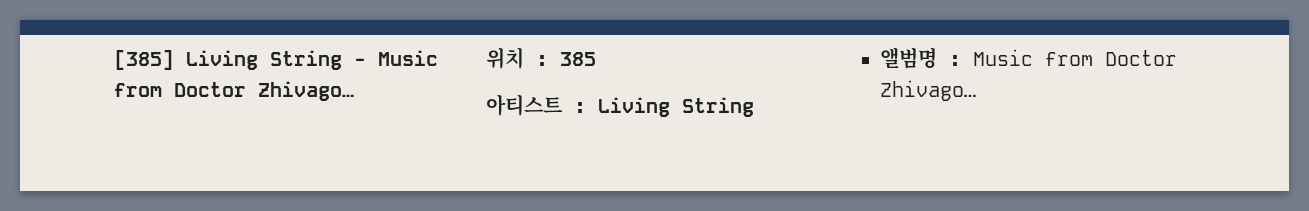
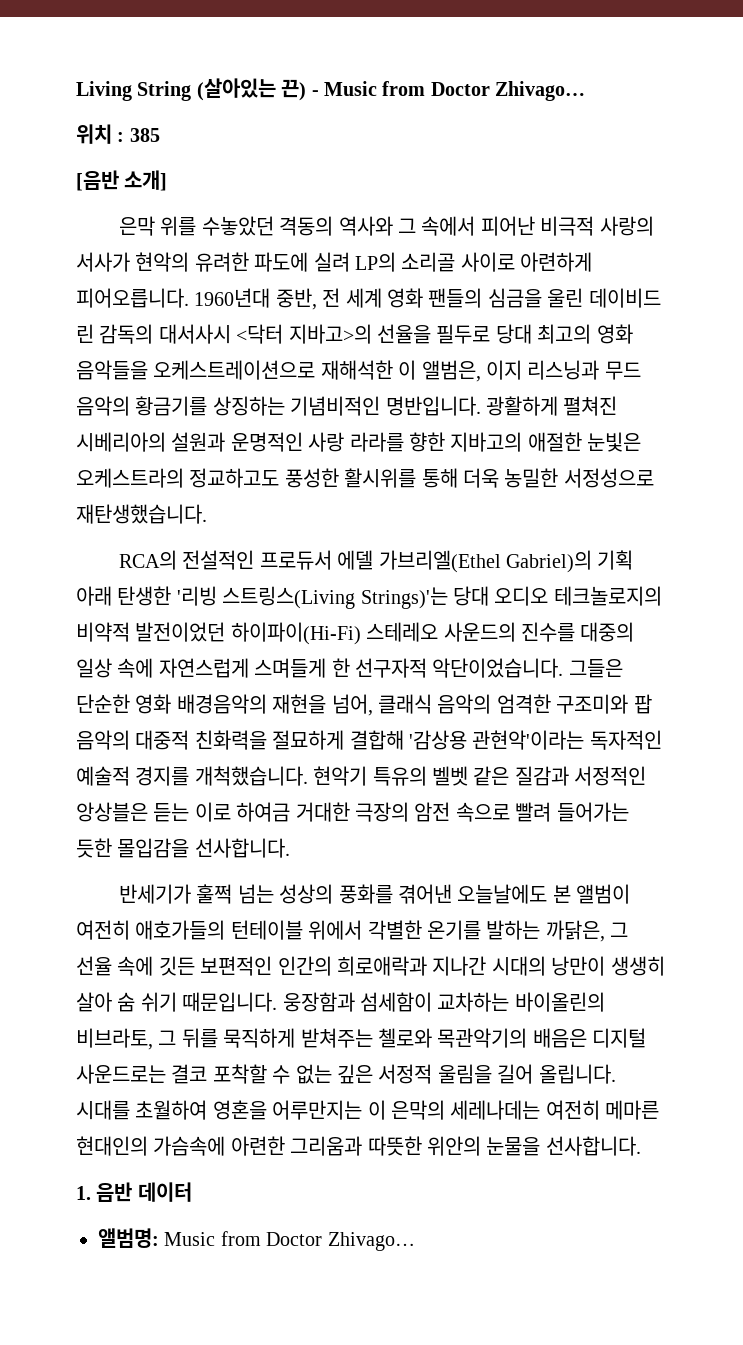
[114,50,342,70] [385] Living String -> [76,78,307,101] Living String (살아있는 끈)
[486,94,754,117] [880,47,961,69] 아티스트 : Living String // 앨범명 : -> [76,170,168,191] [119,216,654,236] [76,252,593,272] [76,288,661,310] [76,324,633,344] [76,360,641,382] [76,396,618,416] [76,432,642,452] [76,468,654,488] [76,504,207,524] [119,550,634,573] [76,586,662,609] [76,622,635,645] [76,658,623,678] [76,694,652,716] [76,730,662,750] [76,766,647,786] [76,802,629,822] [76,838,290,858] [119,884,631,904] [76,920,629,942] [76,956,665,976] [76,992,605,1012] [76,1028,647,1050] [76,1064,616,1084] [76,1100,660,1120] [76,1136,641,1156] [76,1182,192,1202] [98,1228,159,1248] [음반 소개] // 은막 위를 수놓았던 격동의 역사와 그 속에서 피어난 비극적 사랑의 서사가 현악의 유려한 파도에 실려 LP의 소리골 사이로 아련하게 피어오릅니다. 1960년대 중반, 전 세계 영화 팬들의 심금을 울린 데이비드 린 감독의 대서사시 <닥터 지바고>의 선율을 필두로 당대 최고의 영화 음악들을 오케스트레이션으로 재해석한 이 앨범은, 이지 리스닝과 무드 음악의 황금기를 상징하는 기념비적인 명반입니다. 광활하게 펼쳐진 시베리아의 설원과 운명적인 사랑 라라를 향한 지바고의 애절한 눈빛은 오케스트라의 정교하고도 풍성한 활시위를 통해 더욱 농밀한 서정성으로 재탄생했습니다. // RCA의 전설적인 프로듀서 에델 가브리엘(Ethel Gabriel)의 기획 아래 탄생한 '리빙 스트링스(Living Strings)'는 당대 오디오 테크놀로지의 비약적 발전이었던 하이파이(Hi-Fi) 스테레오 사운드의 진수를 대중의 일상 속에 자연스럽게 스며들게 한 선구자적 악단이었습니다. 그들은 단순한 영화 배경음악의 재현을 넘어, 클래식 음악의 엄격한 구조미와 팝 음악의 대중적 친화력을 절묘하게 결합해 '감상용 관현악'이라는 독자적인 예술적 경지를 개척했습니다. 현악기 특유의 벨벳 같은 질감과 서정적인 앙상블은 듣는 이로 하여금 거대한 극장의 암전 속으로 빨려 들어가는 듯한 몰입감을 선사합니다. // 반세기가 훌쩍 넘는 성상의 풍화를 겪어낸 오늘날에도 본 앨범이 여전히 애호가들의 턴테이블 위에서 각별한 온기를 발하는 까닭은, 그 선율 속에 깃든 보편적인 인간의 희로애락과 지나간 시대의 낭만이 생생히 살아 숨 쉬기 때문입니다. 웅장함과 섬세함이 교차하는 바이올린의 비브라토, 그 뒤를 묵직하게 받쳐주는 첼로와 목관악기의 배음은 디지털 사운드로는 결코 포착할 수 없는 깊은 서정적 울림을 길어 올립니다. 시대를 초월하여 영혼을 어루만지는 이 은막의 세레나데는 여전히 메마른 현대인의 가슴속에 아련한 그리움과 따뜻한 위안의 눈물을 선사합니다. // 1. 음반 데이터 // 앨범명:

